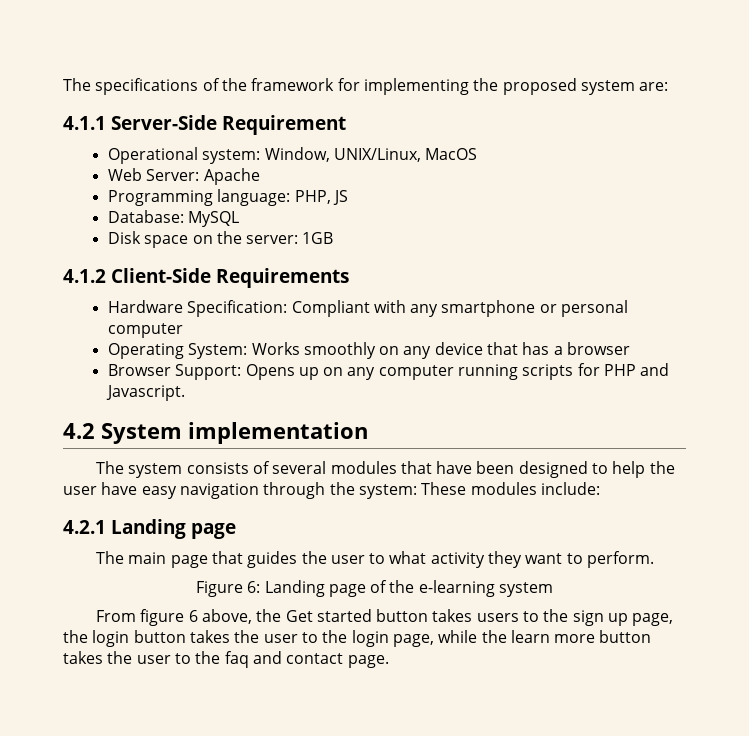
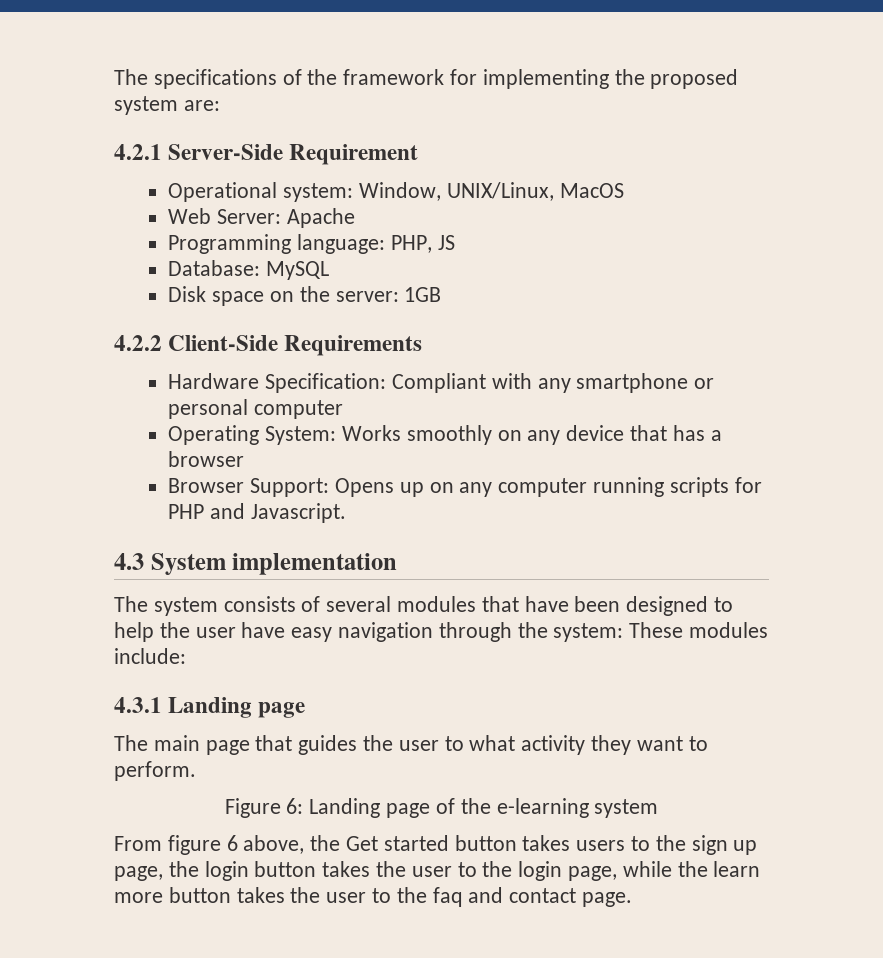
[63,116,106,130] 4.1.1 -> [114,144,162,160] 4.2.1
[63,269,106,283] 4.1.2 -> [114,335,162,351] 4.2.2
[63,423,95,439] 4.2 -> [114,553,144,570] 4.3
[63,520,106,534] 4.2.1 -> [114,697,162,713] 4.3.1

